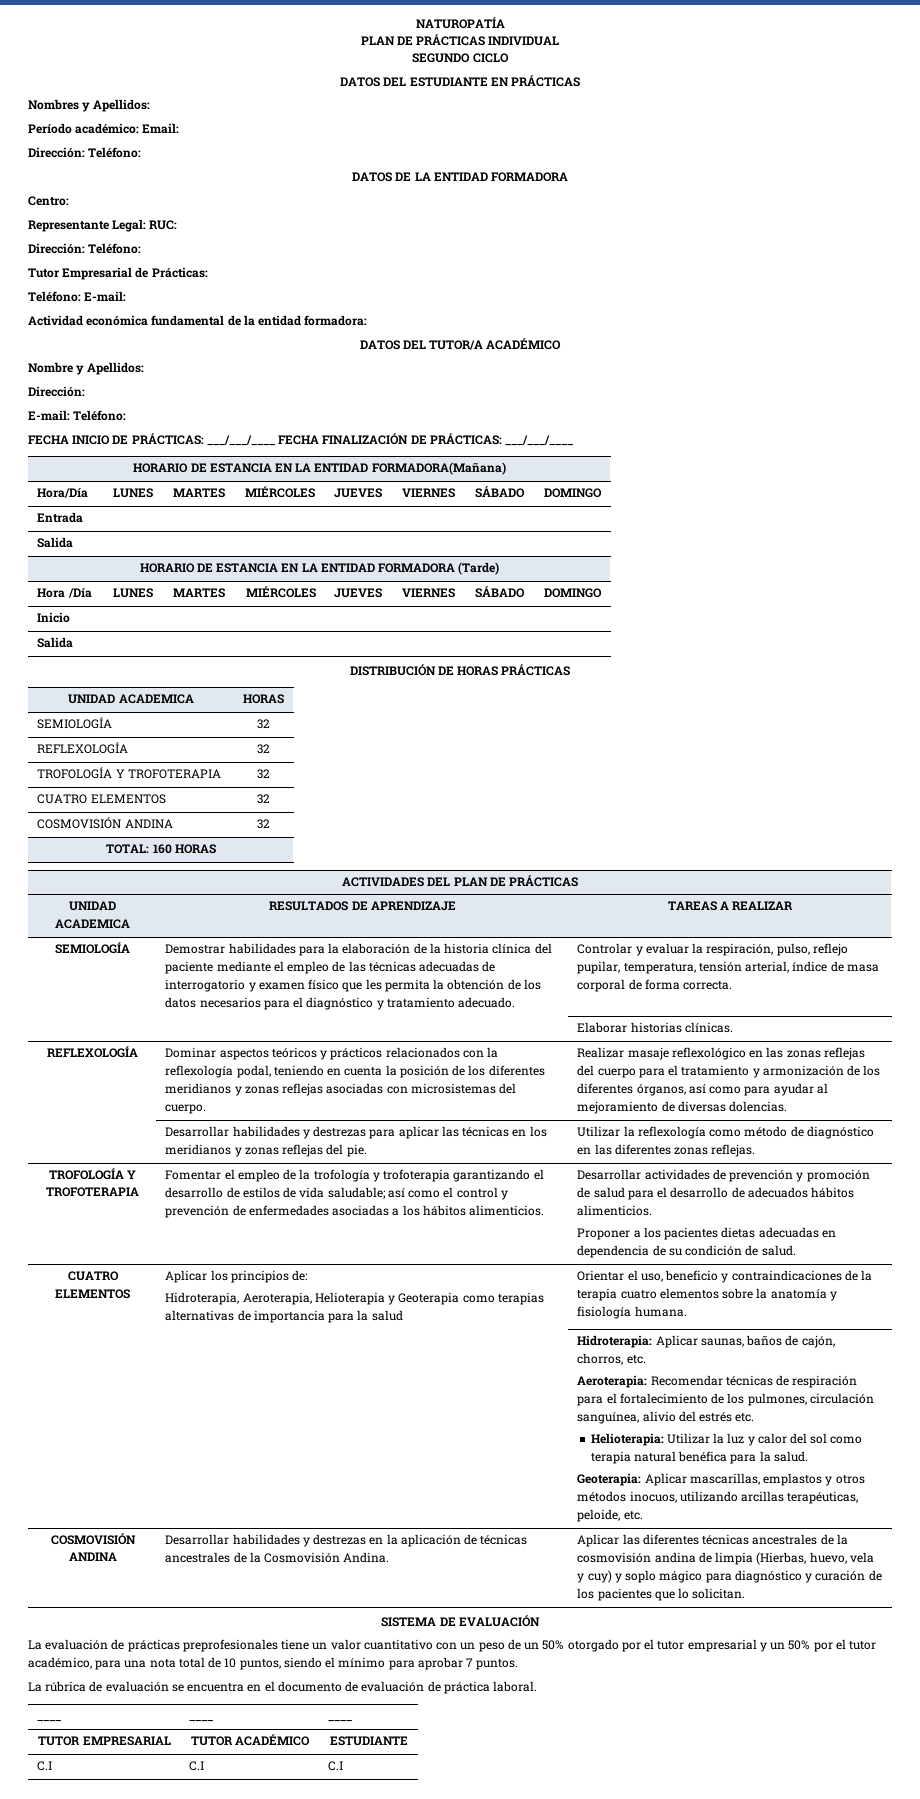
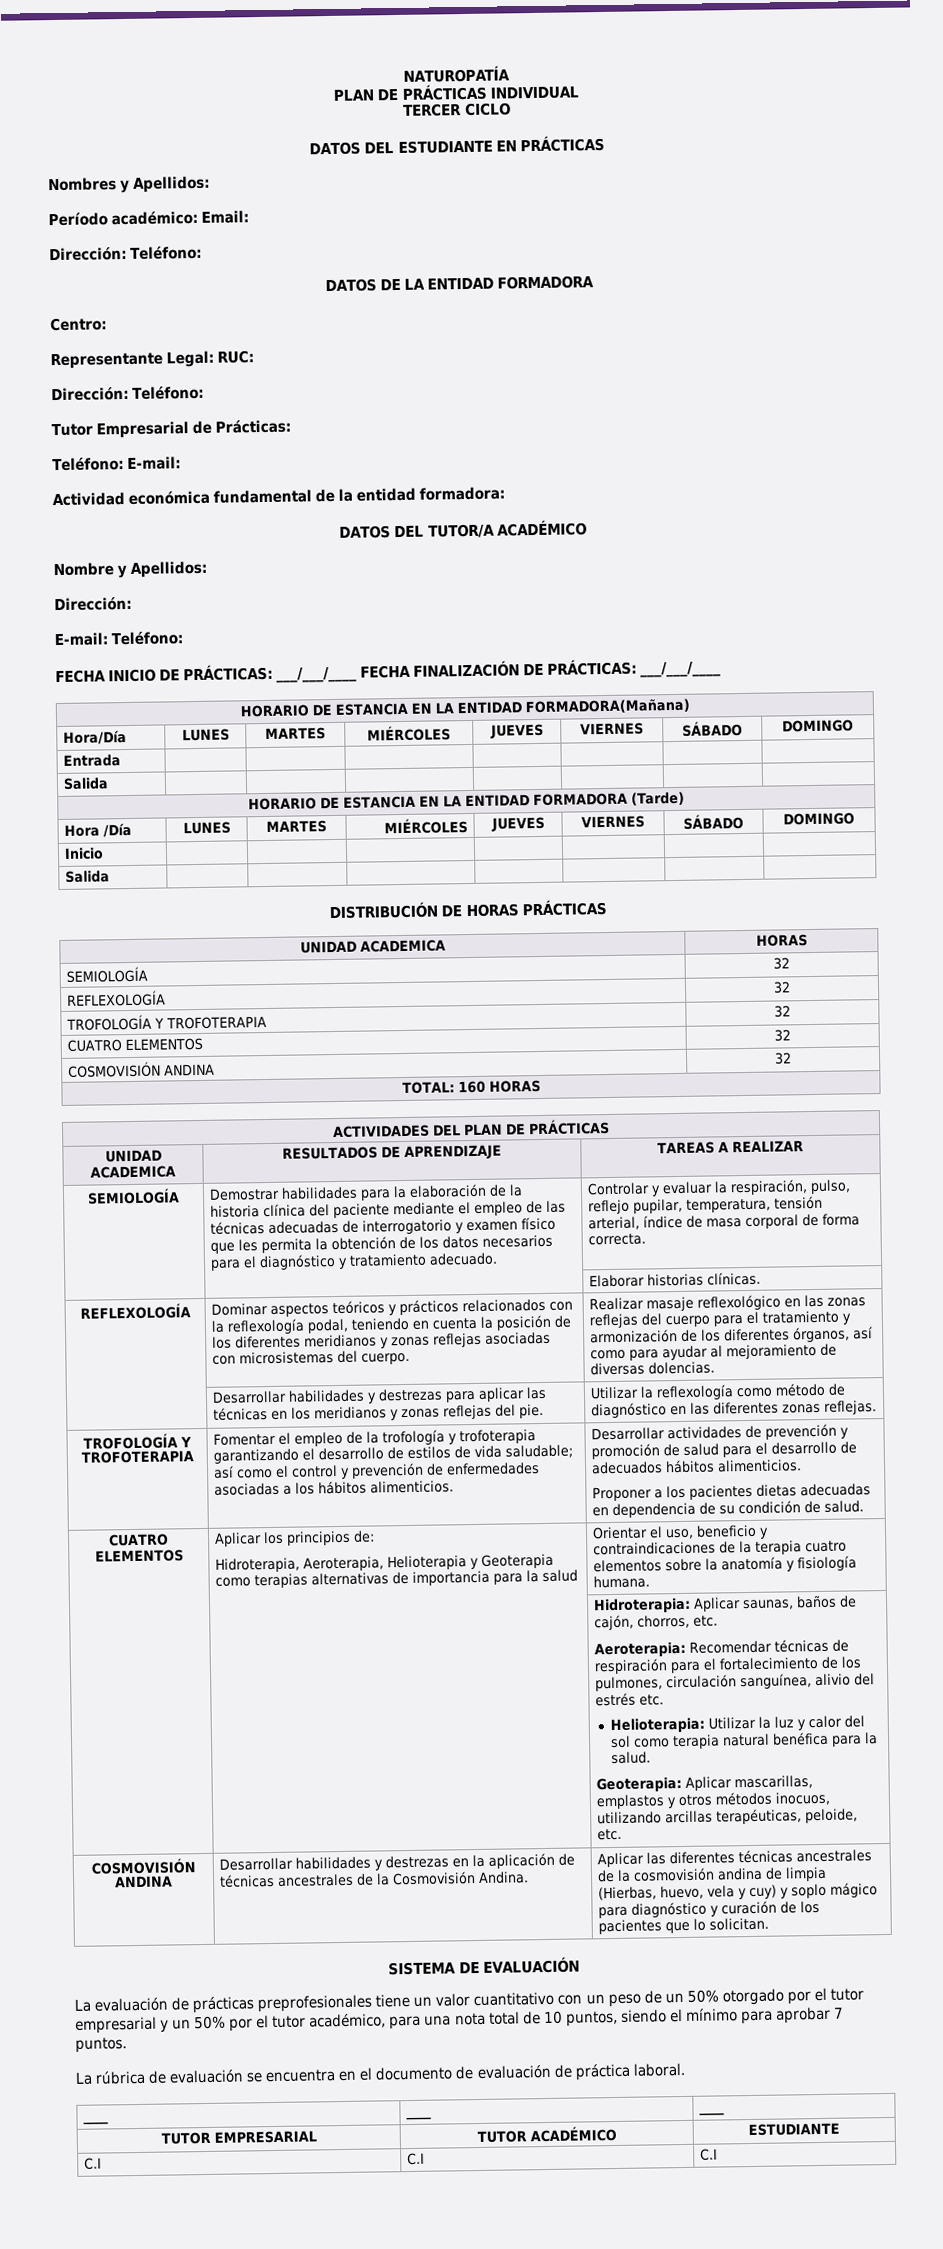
[412,53,471,63] SEGUNDO -> [403,103,463,117] TERCER

